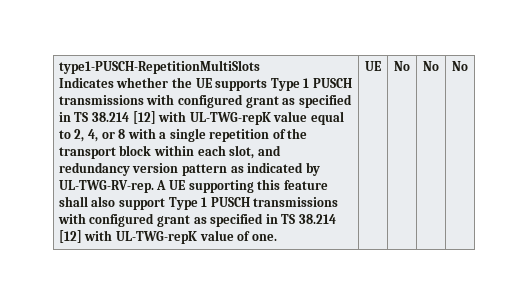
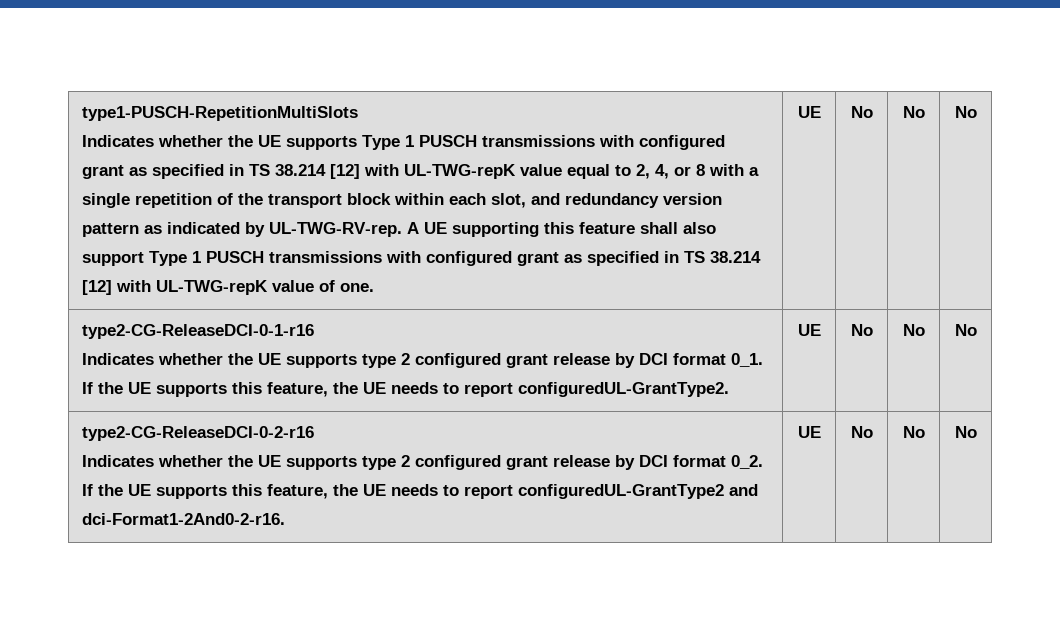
(468, 66) none -> [82,324,315,339] [82,353,764,368] [82,382,730,397] [797,324,821,336] [850,324,873,336] [902,324,925,336] [954,324,977,336] [82,426,315,441] [82,455,764,470] [82,484,759,499] [82,513,286,525] [797,426,821,438] [850,426,873,438] [902,426,925,438] [954,426,977,438] // type2-CG-ReleaseDCI-0-1-r16 // Indicates whether the UE supports type 2 configured grant release by DCI format 0_1. If the UE supports this feature, the UE needs to report configuredUL-GrantType2. | UE | No | No | No // type2-CG-ReleaseDCI-0-2-r16 // Indicates whether the UE supports type 2 configured grant release by DCI format 0_2. If the UE supports this feature, the UE needs to report configuredUL-GrantType2 and dci-Format1-2And0-2-r16. | UE | No | No | No

